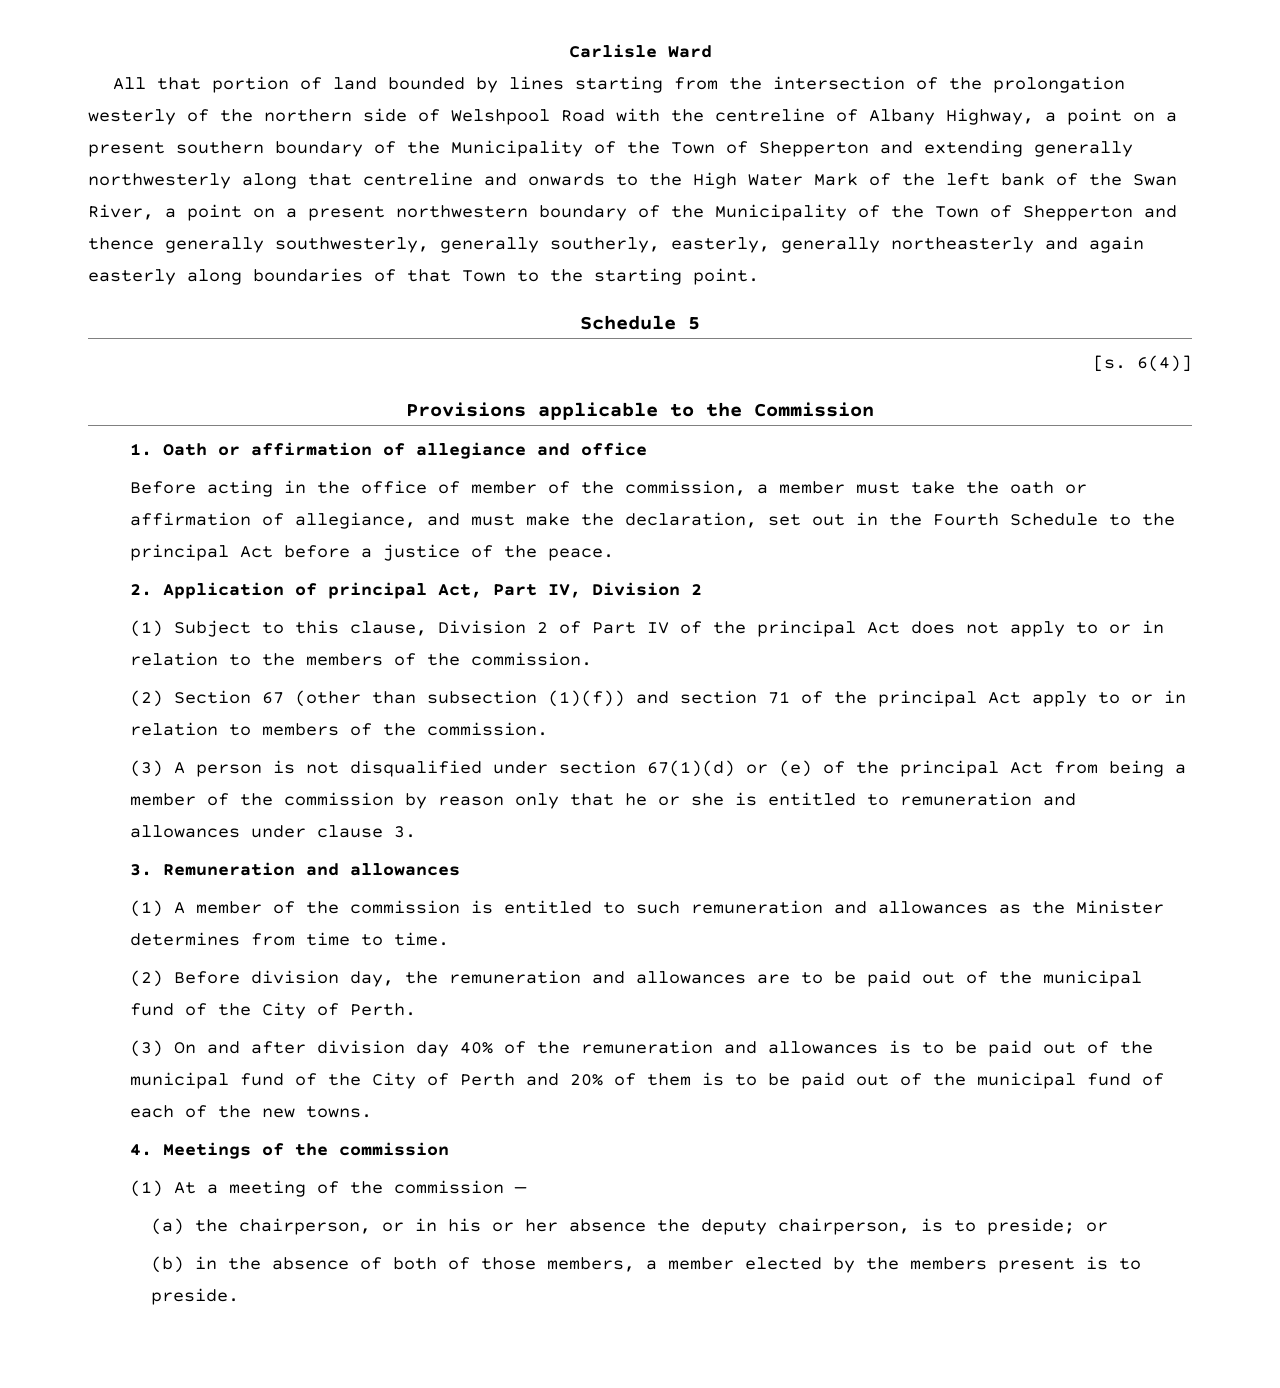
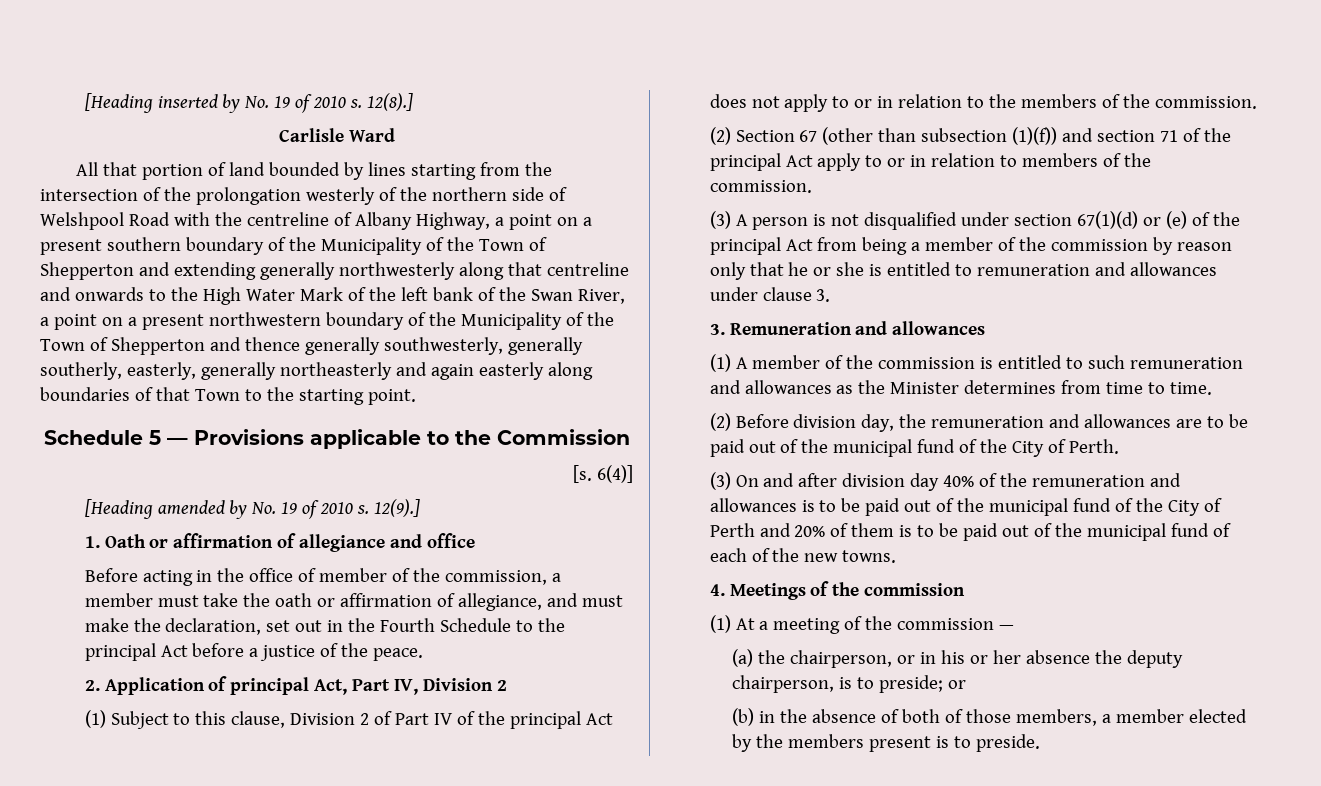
(568, 51) none -> [84,93,414,113] [Heading inserted by No. 19 of 2010 s. 12(8).] //
[1093,355,1192,372] // [s. 6(4)] // -> [166,438,188,445] —
(874, 409) none -> [573,465,633,483] [84,499,421,519] // [s. 6(4)] // [Heading amended by No. 19 of 2010 s. 12(9).]

